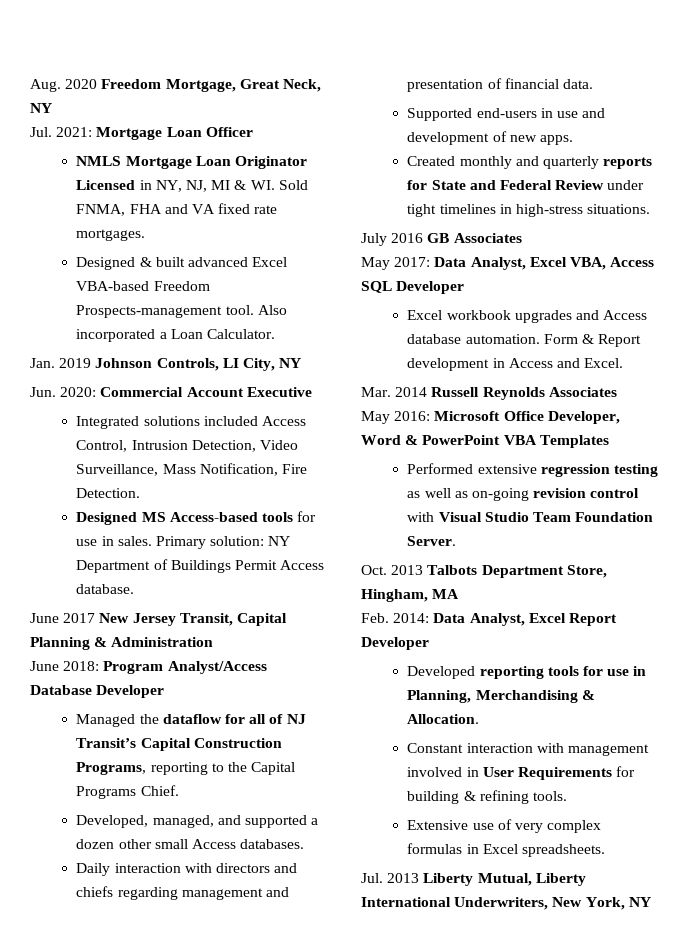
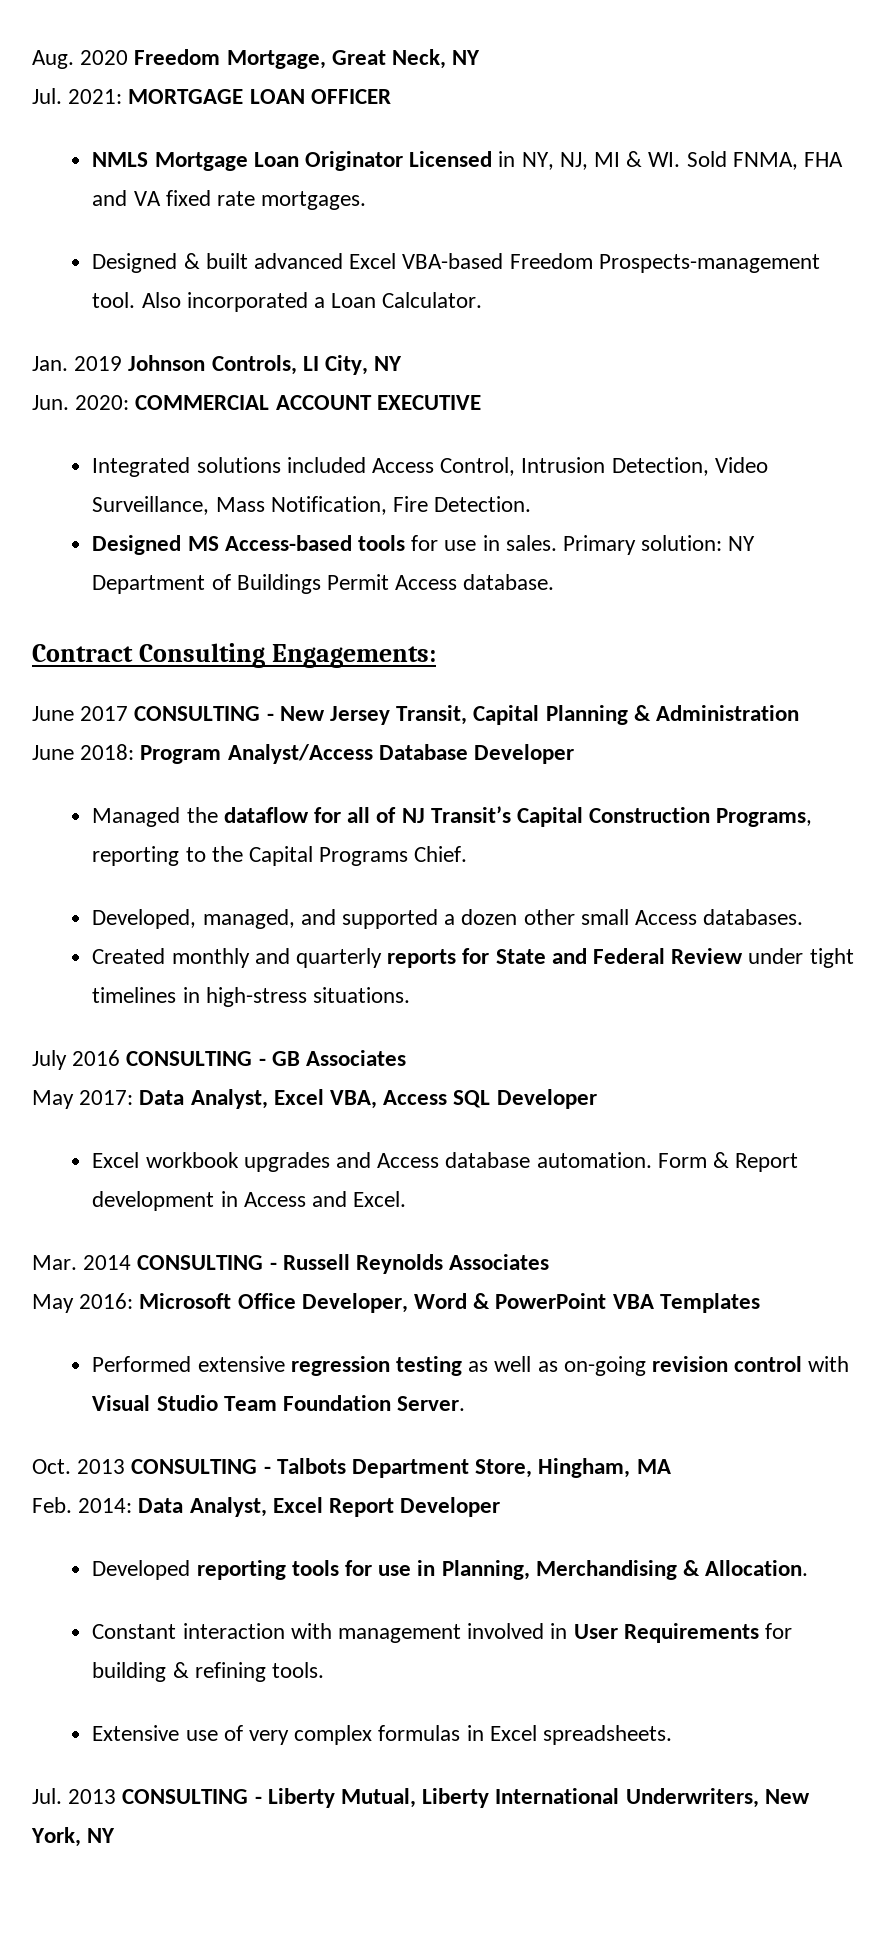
[96,127,253,140] Mortgage Loan Officer -> [128,89,391,104] MORTGAGE LOAN OFFICER
[100,387,312,397] Commercial Account Executive -> [135,395,481,410] COMMERCIAL ACCOUNT EXECUTIVE
(135, 589) none -> [32,643,436,668] // Contract Consulting Engagements:
(96, 618) none -> [134,706,274,721] CONSULTING -
[76,863,298,876] [76,886,289,900] [407,78,593,92] [407,108,606,121] [407,131,573,145] // Daily interaction with directors and chiefs regarding management and presentation of financial data. // Supported end-users in use and development of new apps. -> (804, 917) none
(424, 238) none -> [126,1051,266,1066] CONSULTING -
(428, 392) none -> [137,1255,277,1270] CONSULTING -
(424, 570) none -> [131,1459,271,1474] CONSULTING -
(420, 878) none -> [122,1789,262,1804] CONSULTING -

